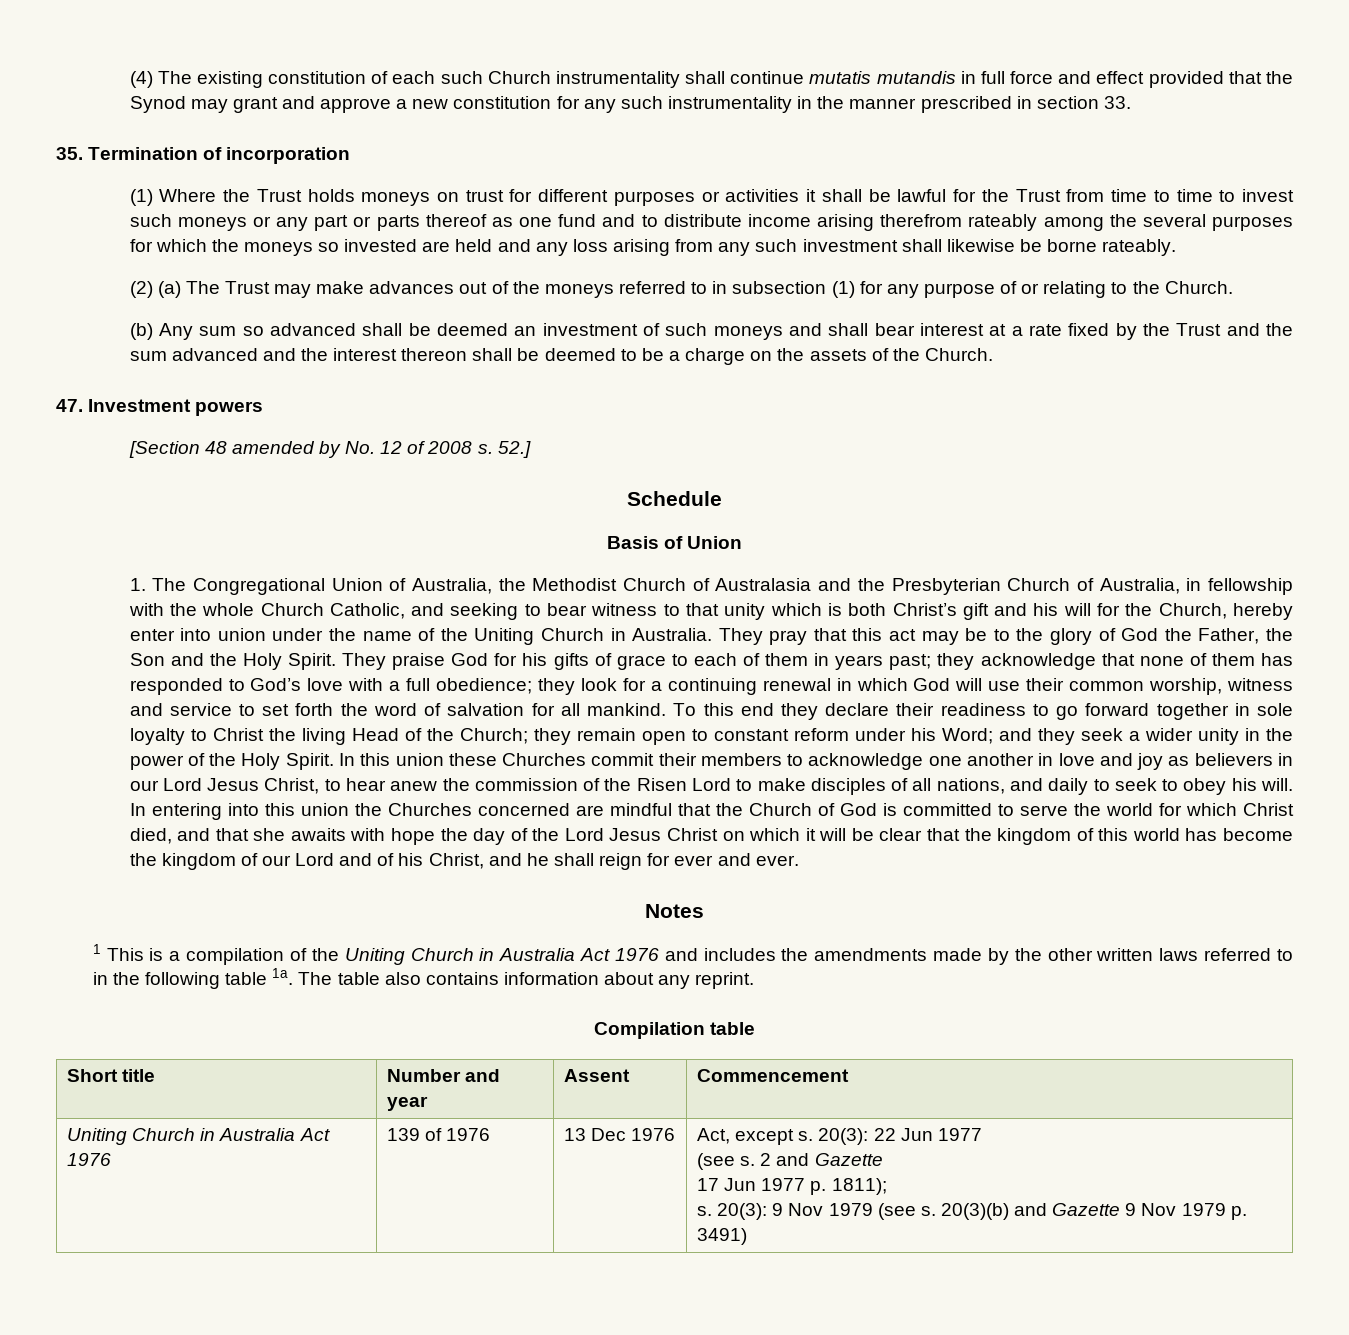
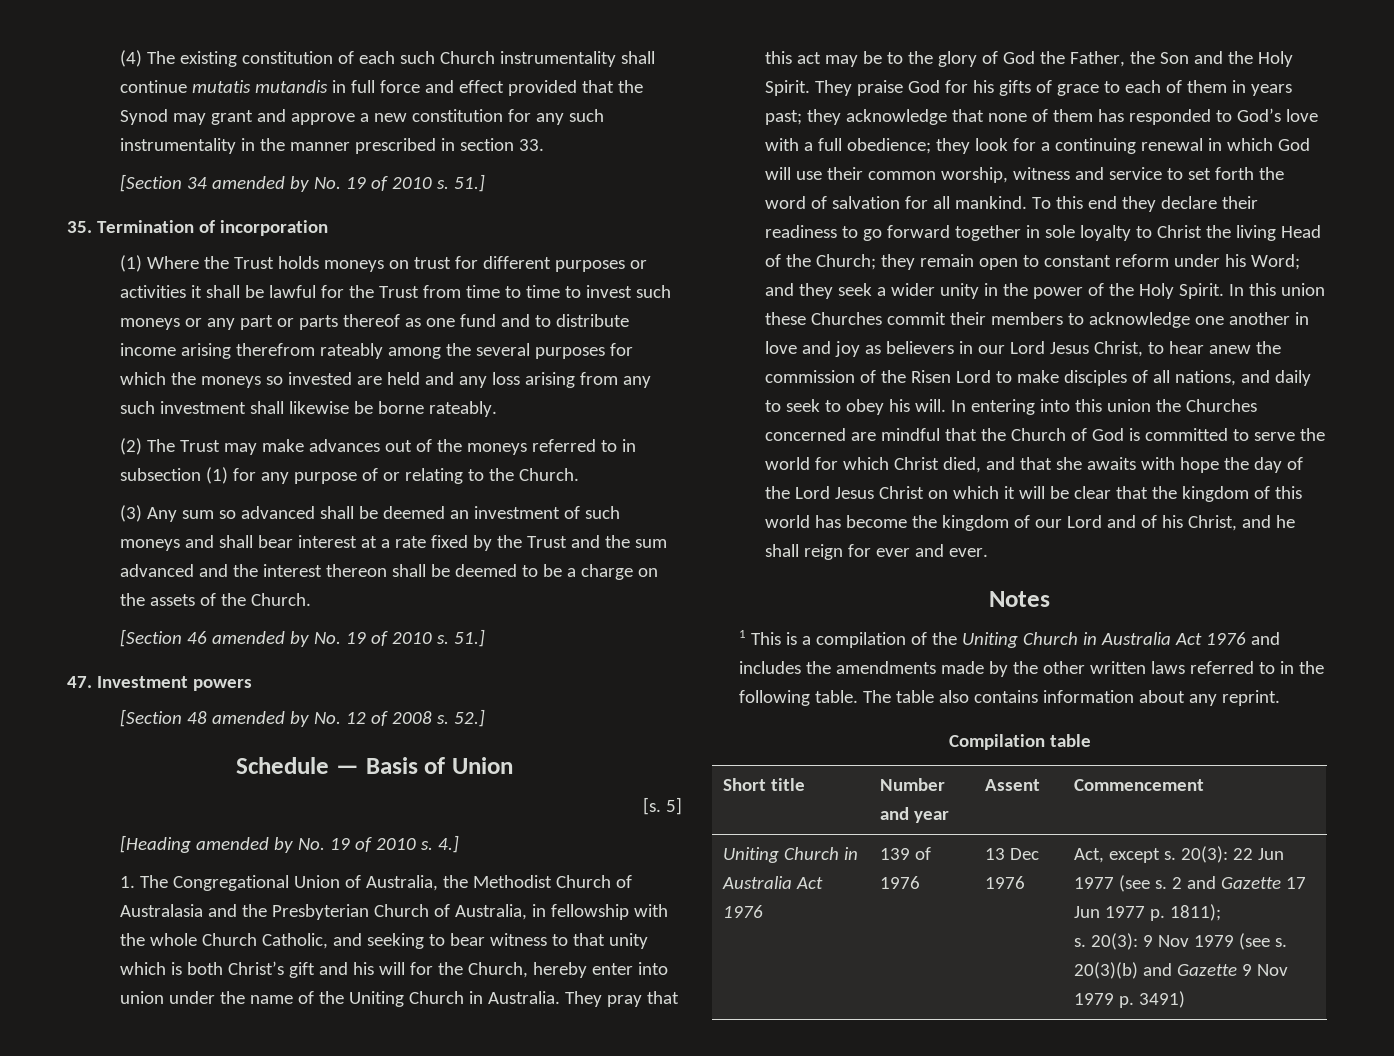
(1131, 102) none -> [120,174,486,192] // [Section 34 amended by No. 19 of 2010 s. 51.]
[157,281,181,298] (a) -> (143, 446) none
[129,323,153,340] (b) -> [120,505,143,522] (3)
(993, 354) none -> [120,629,486,647] // [Section 46 amended by No. 19 of 2010 s. 51.]
(722, 498) // -> [335,765,359,774] —
(743, 542) none -> [643,797,682,815] [120,835,460,853] // [s. 5] // [Heading amended by No. 19 of 2010 s. 4.]
[225,968,294,985] table 1a. -> [814,690,858,703] table.
(982, 1134) // -> (1115, 883) none
(883, 1159) // -> (1282, 883) none

